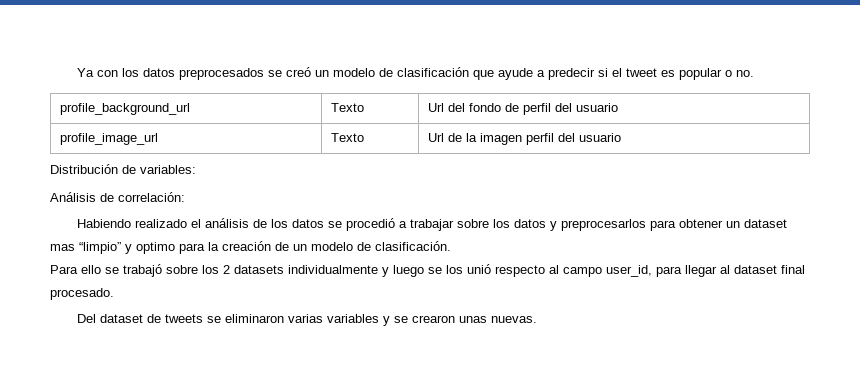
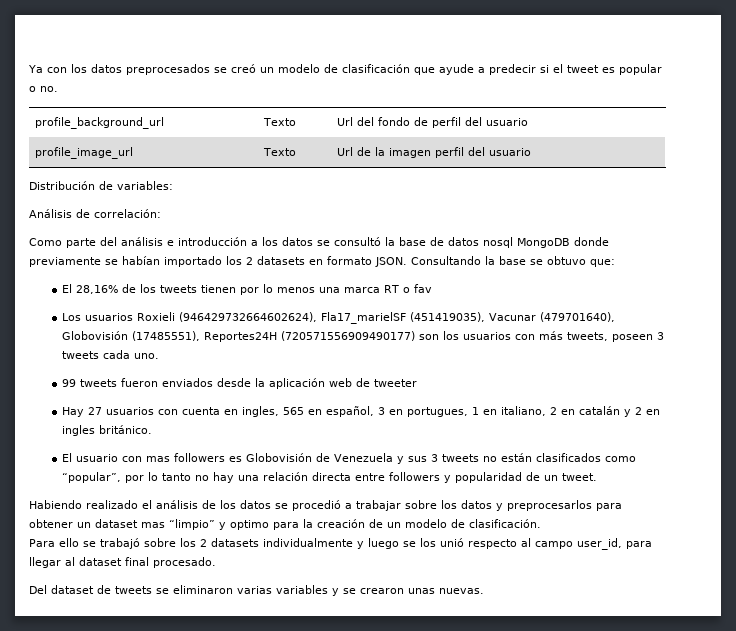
(185, 197) none -> [29,237,609,248] [29,256,615,267] [62,284,433,295] [62,312,616,324] [62,331,665,342] [62,350,160,359] [62,378,418,389] [62,406,661,417] [62,425,153,436] [62,453,637,464] [62,472,598,483] // Como parte del análisis e introducción a los datos se consultó la base de datos nosql MongoDB donde previamente se habían importado los 2 datasets en formato JSON. Consultando la base se obtuvo que: // El 28,16% de los tweets tienen por lo menos una marca RT o fav // Los usuarios Roxieli (946429732664602624), Fla17_marielSF (451419035), Vacunar (479701640), Globovisión (17485551), Reportes24H (720571556909490177) son los usuarios con más tweets, poseen 3 tweets cada uno. // 99 tweets fueron enviados desde la aplicación web de tweeter // Hay 27 usuarios con cuenta en ingles, 565 en español, 3 en portugues, 1 en italiano, 2 en catalán y 2 en ingles británico. // El usuario con mas followers es Globovisión de Venezuela y sus 3 tweets no están clasificados como “popular”, por lo tanto no hay una relación directa entre followers y popularidad de un tweet.

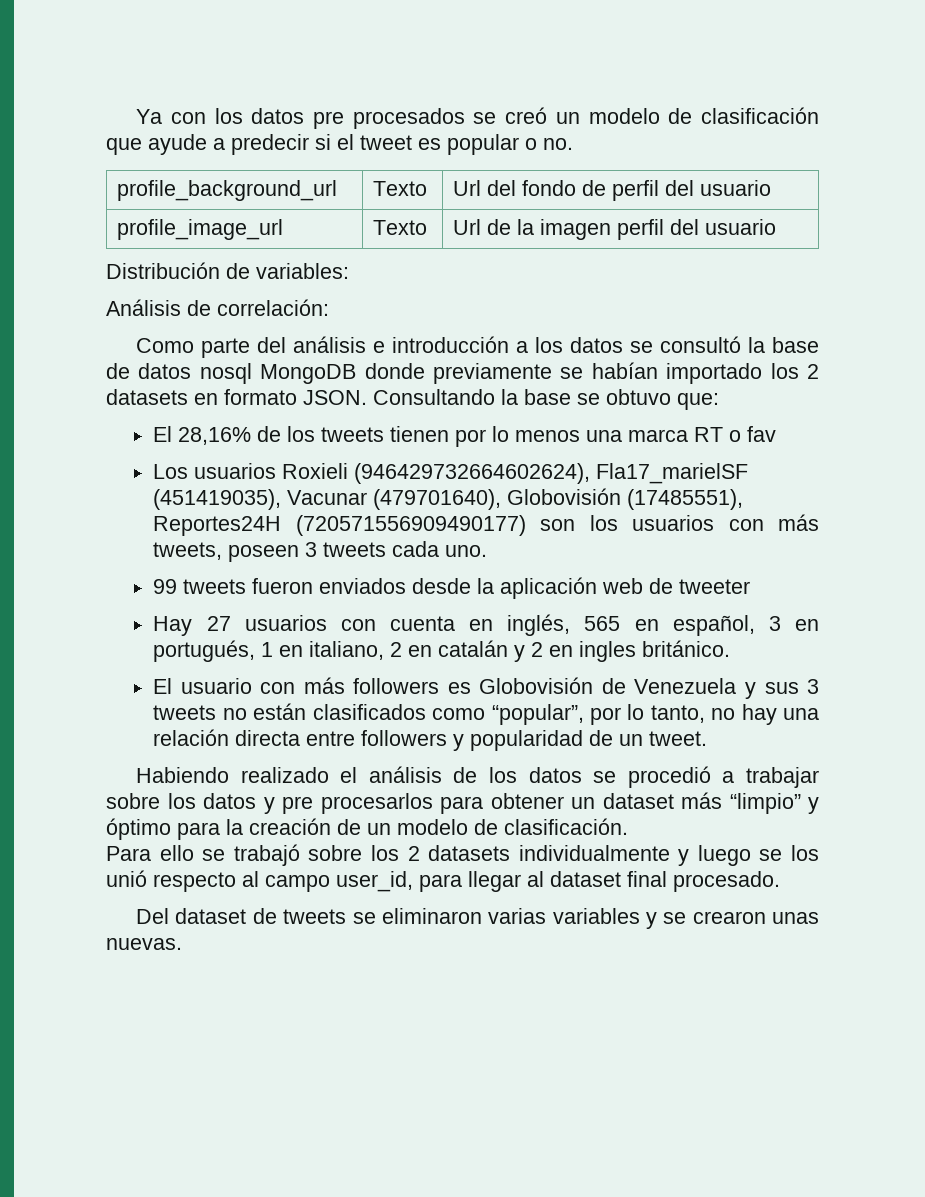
[125,64,210,75] preprocesados -> [312,108,465,129] pre procesados
[242,406,280,417] ingles, -> [507,614,571,636] inglés,
[407,407,469,417] portugues, -> [153,640,256,662] portugués,
[146,456,171,462] mas -> [303,677,345,694] más
[162,473,192,481] tanto -> [650,705,705,723] tanto,
[507,500,592,511] preprocesarlos -> [282,793,433,814] pre procesarlos
[141,522,165,528] mas -> [681,792,722,809] más
[230,520,269,530] optimo -> [106,818,171,840] óptimo

